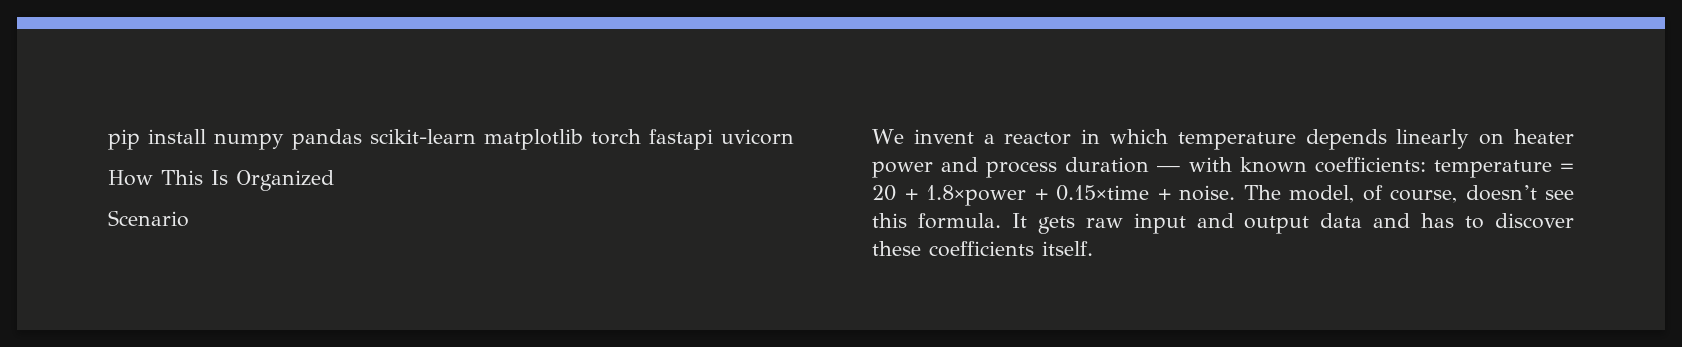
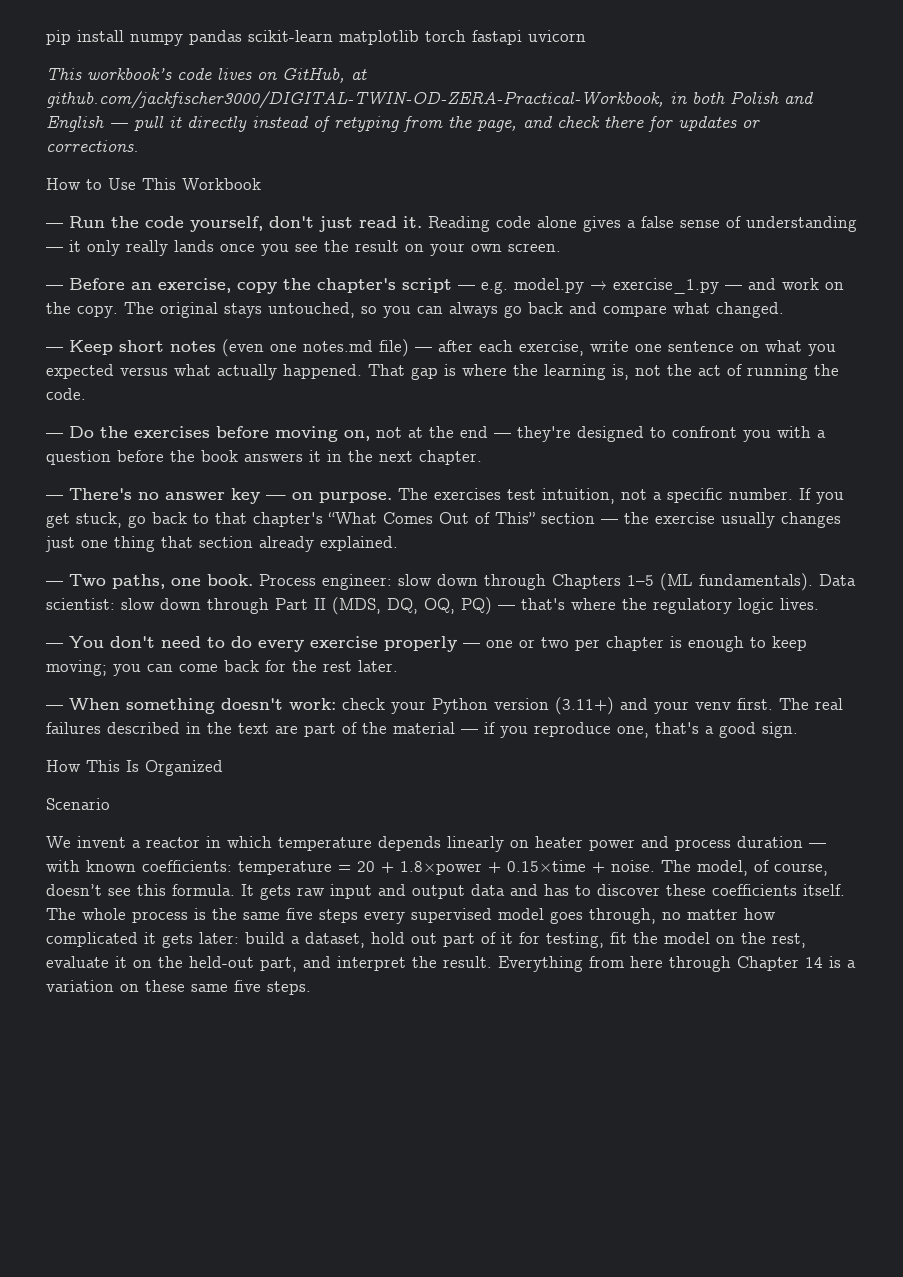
(794, 137) none -> [46,67,367,83] [46,91,814,109] [46,116,760,132] [46,140,139,152] [46,178,261,190] [46,216,857,232] [46,240,561,256] [46,278,844,294] [46,302,784,318] [46,339,836,357] [46,364,839,380] [46,388,86,400] [46,426,826,442] [46,450,482,465] [46,488,844,504] [46,512,841,528] [45,536,398,552] [46,573,856,591] [46,597,819,615] [46,636,807,652] [46,660,398,676] [46,697,843,715] [46,722,798,738] // This workbook’s code lives on GitHub, at github.com/jackfischer3000/DIGITAL-TWIN-OD-ZERA-Practical-Workbook, in both Polish and English — pull it directly instead of retyping from the page, and check there for updates or corrections. // How to Use This Workbook // — Run the code yourself, don't just read it. Reading code alone gives a false sense of understanding — it only really lands once you see the result on your own screen. // — Before an exercise, copy the chapter's script — e.g. model.py → exercise_1.py — and work on the copy. The original stays untouched, so you can always go back and compare what changed. // — Keep short notes (even one notes.md file) — after each exercise, write one sentence on what you expected versus what actually happened. That gap is where the learning is, not the act of running the code. // — Do the exercises before moving on, not at the end — they're designed to confront you with a question before the book answers it in the next chapter. // — There's no answer key — on purpose. The exercises test intuition, not a specific number. If you get stuck, go back to that chapter's “What Comes Out of This” section — the exercise usually changes just one thing that section already explained. // — Two paths, one book. Process engineer: slow down through Chapters 1–5 (ML fundamentals). Data scientist: slow down through Part II (MDS, DQ, OQ, PQ) — that's where the regulatory logic lives. // — You don't need to do every exercise properly — one or two per chapter is enough to keep moving; you can come back for the rest later. // — When something doesn't work: check your Python version (3.11+) and your venv first. The real failures described in the text are part of the material — if you reproduce one, that's a good sign.
(1093, 248) none -> [46,908,776,924] [46,932,806,948] [46,956,856,972] [46,980,311,995] The whole process is the same five steps every supervised model goes through, no matter how complicated it gets later: build a dataset, hold out part of it for testing, fit the model on the rest, evaluate it on the held-out part, and interpret the result. Everything from here through Chapter 14 is a variation on these same five steps.

